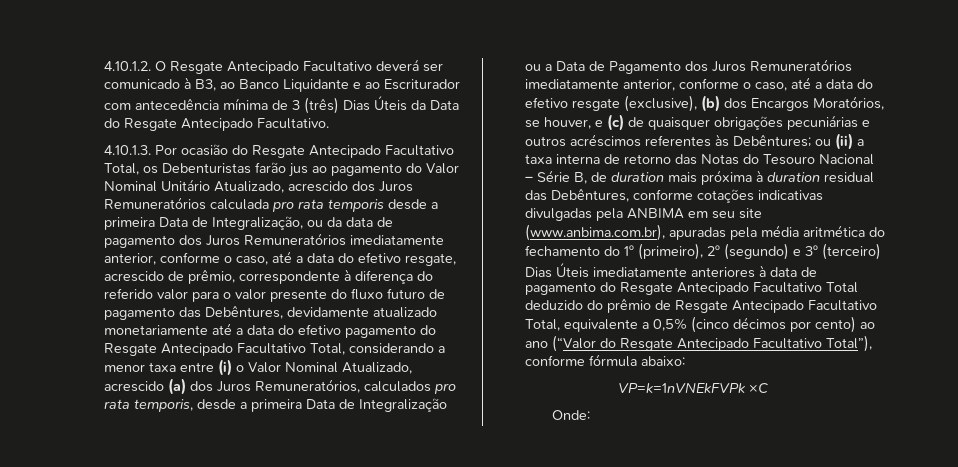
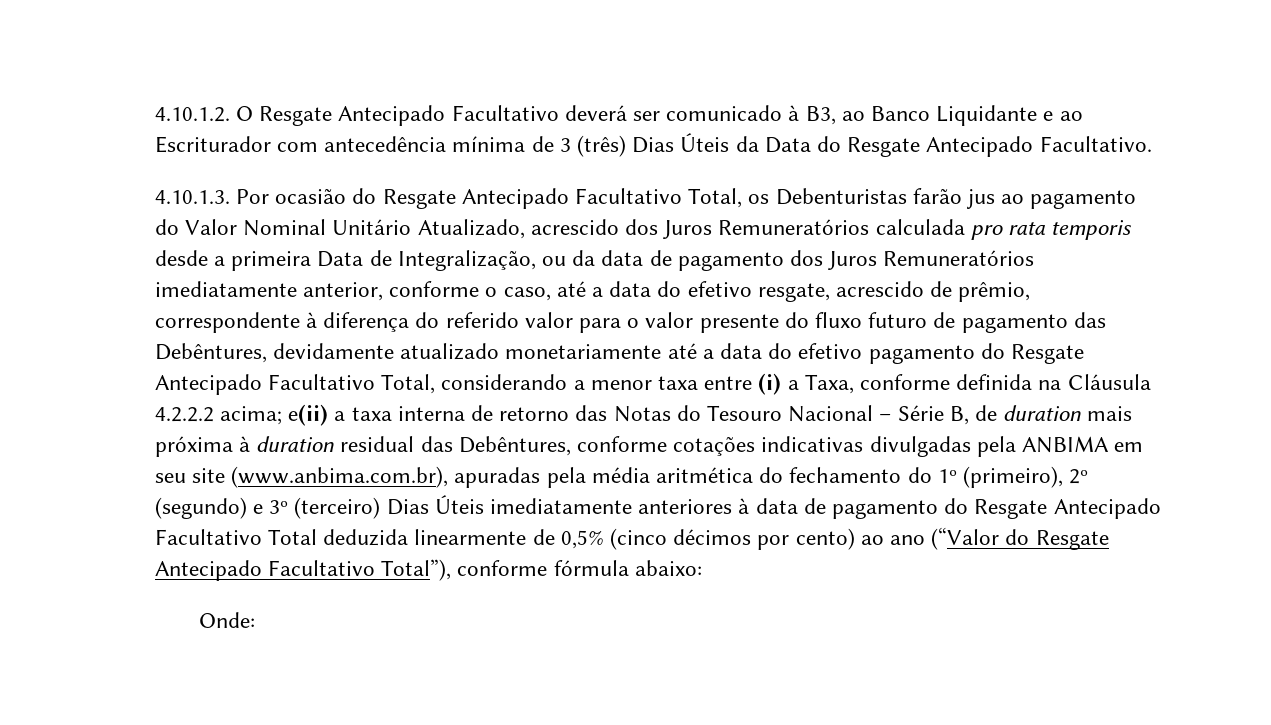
[236,362,413,374] [104,378,457,395] [104,398,448,412] [525,59,853,74] [525,77,874,91] [525,95,885,112] [525,114,871,131] [525,133,854,150] o Valor Nominal Atualizado, acrescido (a) dos Juros Remuneratórios, calculados pro rata temporis, desde a primeira Data de Integralização ou a Data de Pagamento dos Juros Remuneratórios imediatamente anterior, conforme o caso, até a data do efetivo resgate (exclusive), (b) dos Encargos Moratórios, se houver, e (c) de quaisquer obrigações pecuniárias e outros acréscimos referentes às Debêntures; ou (ii) -> [787,374,1151,394] [154,404,329,426] a Taxa, conforme definida na Cláusula 4.2.2.2 acima; e(ii)
[525,299,878,313] [525,319,650,332] deduzido do prêmio de Resgate Antecipado Facultativo Total, equivalente a -> [323,529,555,546] deduzida linearmente de
[617,382,769,394] // VP=k=1nVNEkFVPk ×C -> (702, 568) none

